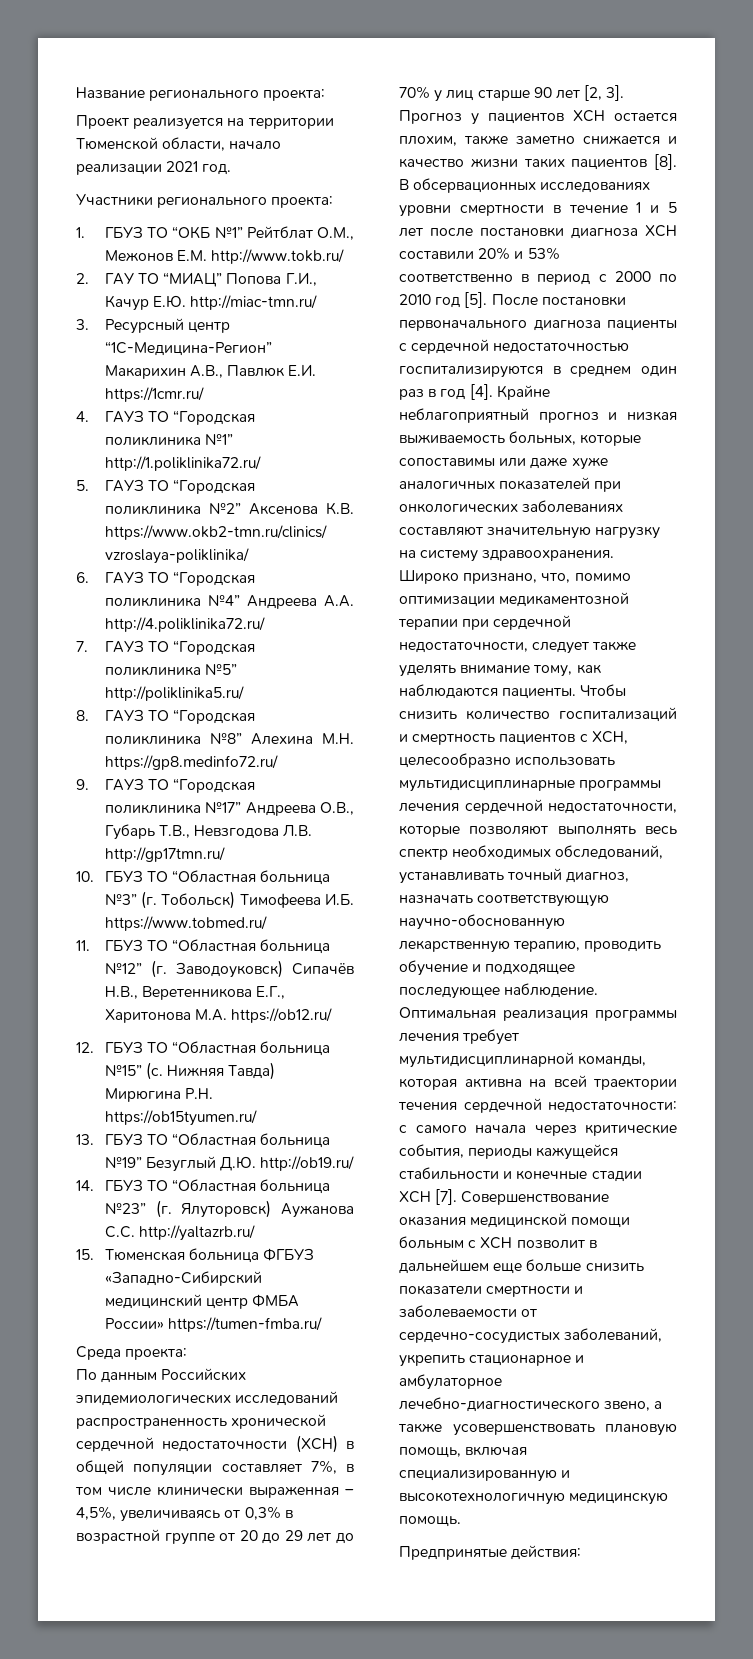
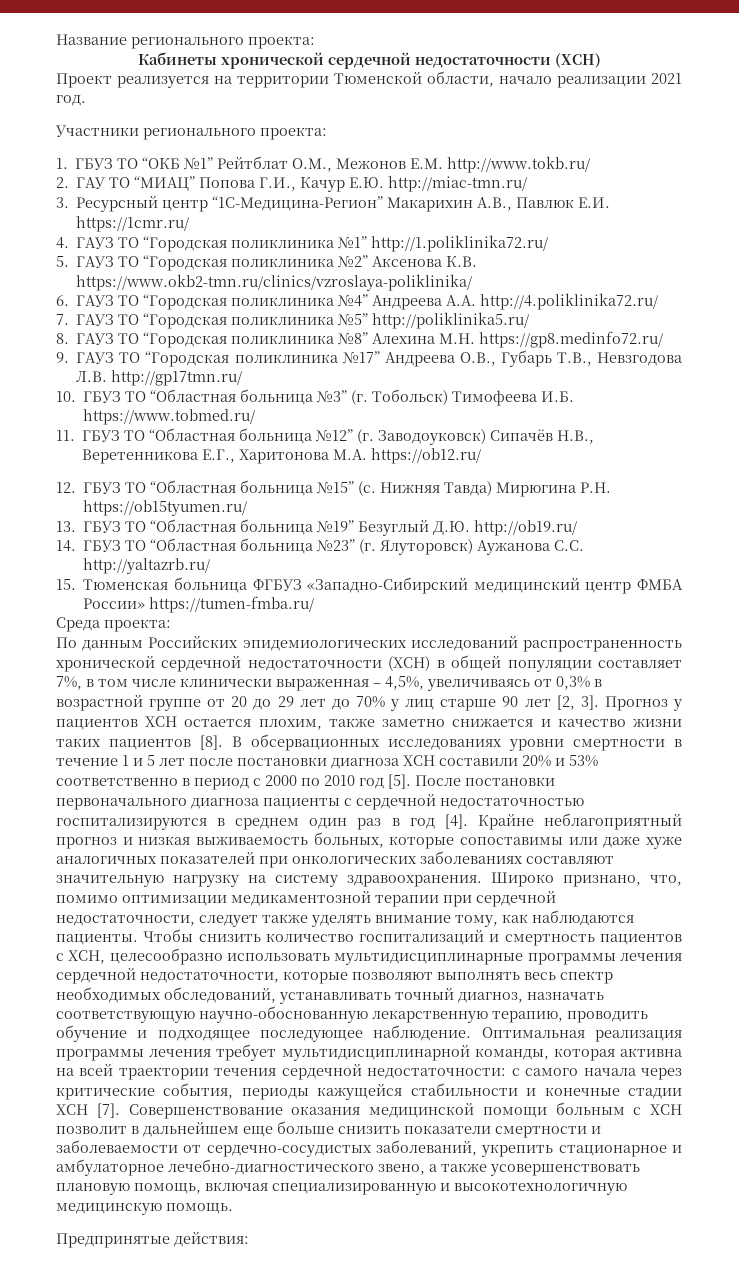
(326, 95) none -> [137,52,601,69] // Кабинеты хронической сердечной недостаточности (ХСН)

